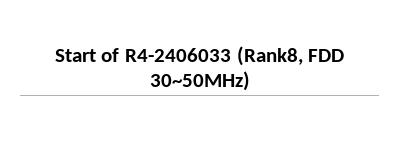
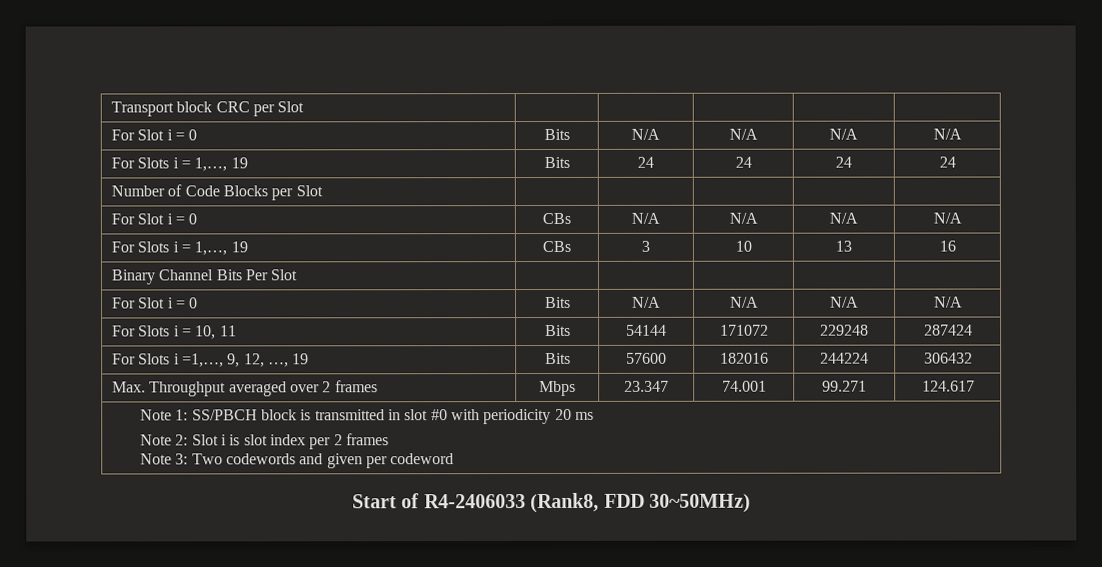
(54, 55) none -> [111,101,305,117] [111,129,198,141] [543,128,570,141] [631,128,660,140] [728,128,758,140] [829,128,858,140] [932,128,962,140] [111,157,248,172] [543,156,570,169] [637,156,654,168] [734,156,752,168] [835,156,852,168] [938,156,956,168] [111,184,323,201] [111,213,198,225] [542,212,571,225] [631,212,660,224] [728,212,758,224] [829,212,858,224] [932,212,962,224] [111,241,248,256] [542,240,571,253] [641,240,650,252] [734,240,752,252] [835,240,852,252] [938,240,956,252] [111,269,298,285] [112,297,199,309] [544,296,571,309] [632,296,661,308] [729,296,759,308] [830,296,859,308] [933,296,963,308] [112,325,237,340] [544,324,571,337] [626,324,667,336] [719,324,769,336] [820,324,869,336] [923,324,973,336] [112,353,310,368] [544,352,571,365] [626,352,667,364] [719,352,769,364] [820,352,869,364] [923,352,973,364] [112,380,378,397] [539,380,576,397] [624,380,669,392] [721,380,767,392] [822,380,867,392] [921,380,975,392] [140,408,594,425] [140,433,390,450] [140,453,455,469] Transport block CRC per Slot | | | | | // For Slot i = 0 | Bits | N/A | N/A | N/A | N/A // For Slots i = 1,…, 19 | Bits | 24 | 24 | 24 | 24 // Number of Code Blocks per Slot | | | | | // For Slot i = 0 | CBs | N/A | N/A | N/A | N/A // For Slots i = 1,…, 19 | CBs | 3 | 10 | 13 | 16 // Binary Channel Bits Per Slot | | | | | // For Slot i = 0 | Bits | N/A | N/A | N/A | N/A // For Slots i = 10, 11 | Bits | 54144 | 171072 | 229248 | 287424 // For Slots i =1,…, 9, 12, …, 19 | Bits | 57600 | 182016 | 244224 | 306432 // Max. Throughput averaged over 2 frames | Mbps | 23.347 | 74.001 | 99.271 | 124.617 // Note 1: SS/PBCH block is transmitted in slot #0 with periodicity 20 ms // Note 2: Slot i is slot index per 2 frames // Note 3: Two codewords and given per codeword //

